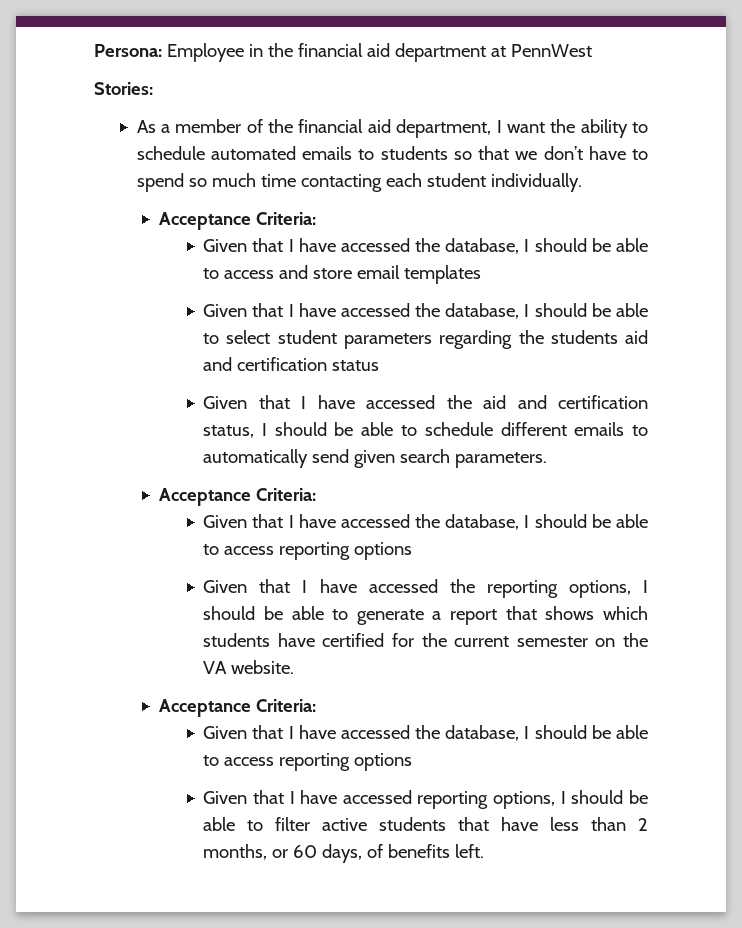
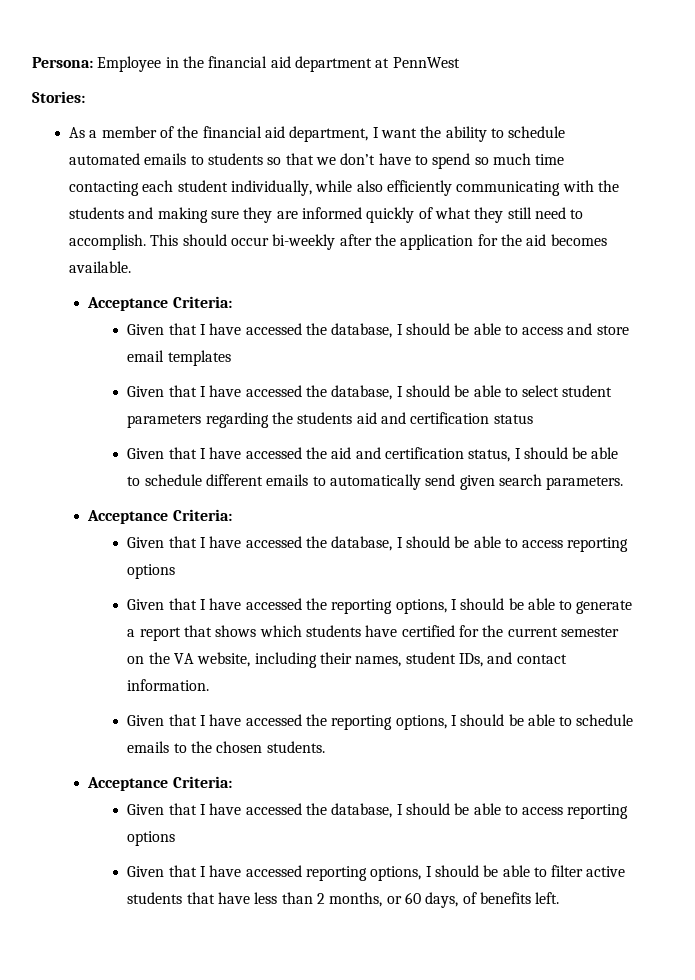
[490,173,582,192] individually. -> [230,180,619,196] [69,207,584,223] [69,234,607,250] [69,261,132,273] individually, while also efficiently communicating with the students and making sure they are informed quickly of what they still need to accomplish. This should occur bi-weekly after the application for the aid becomes available.
[231,660,295,674] website. -> [197,652,567,668] [127,679,210,691] [127,714,634,730] [127,741,325,753] website, including their names, student IDs, and contact information. // Given that I have accessed the reporting options, I should be able to schedule emails to the chosen students.

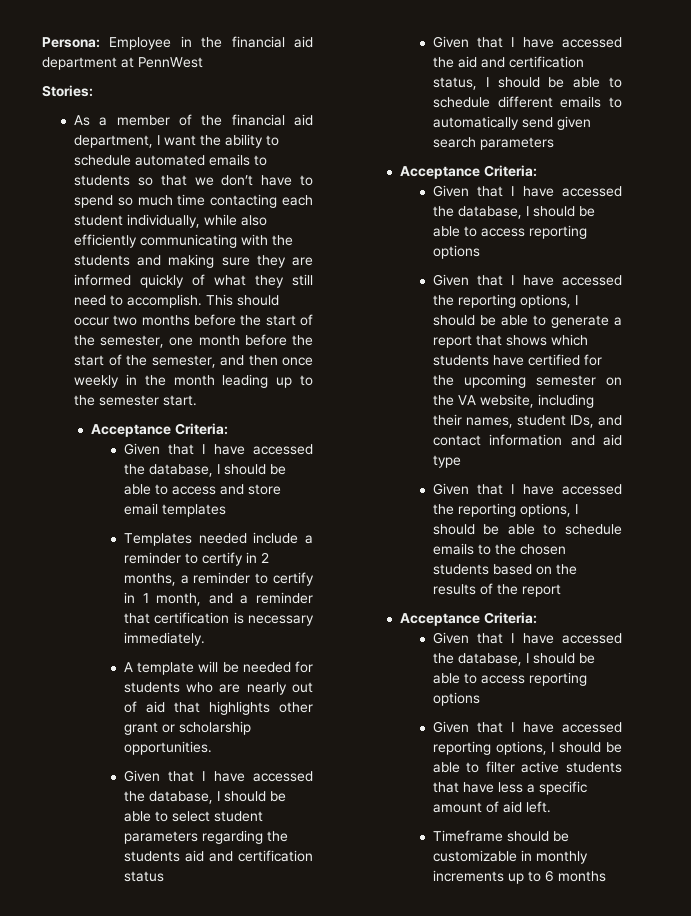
[272,234,607,250] [69,261,132,273] bi-weekly after the application for the aid becomes available. -> [113,314,314,326] [74,334,314,348] [74,354,313,368] [74,374,313,388] [74,395,198,406] two months before the start of the semester, one month before the start of the semester, and then once weekly in the month leading up to the semester start.
(231, 358) none -> [123,532,313,546] [123,552,269,566] [123,572,314,586] [123,592,313,606] [123,612,314,626] [123,632,205,646] [123,661,313,675] [123,682,313,695] [123,701,313,715] [123,721,251,735] [123,741,212,755] // Templates needed include a reminder to certify in 2 months, a reminder to certify in 1 month, and a reminder that certification is necessary immediately. // A template will be needed for students who are nearly out of aid that highlights other grant or scholarship opportunities.
[546,476,624,490] parameters. -> [479,137,554,150] parameters
[507,627,558,637] current -> [463,374,526,388] upcoming
[127,679,210,691] information. -> [489,434,622,446] [432,455,461,468] information and aid type
[266,741,325,753] students. -> [432,564,577,575] [432,583,561,597] students based on the results of the report
[281,892,560,908] than 2 months, or 60 days, of benefits left. -> [526,781,587,795] [432,801,551,813] [432,830,569,842] [432,850,588,864] [432,870,606,884] a specific amount of aid left. // Timeframe should be customizable in monthly increments up to 6 months

